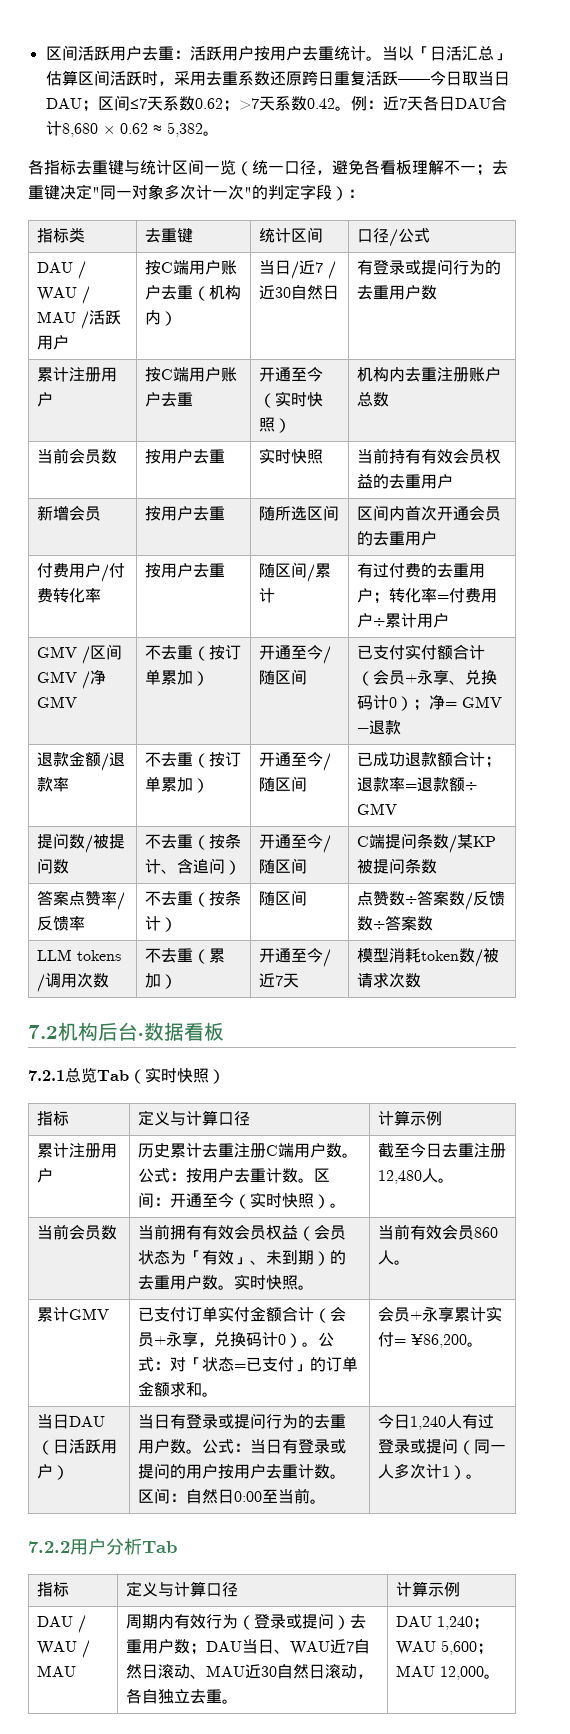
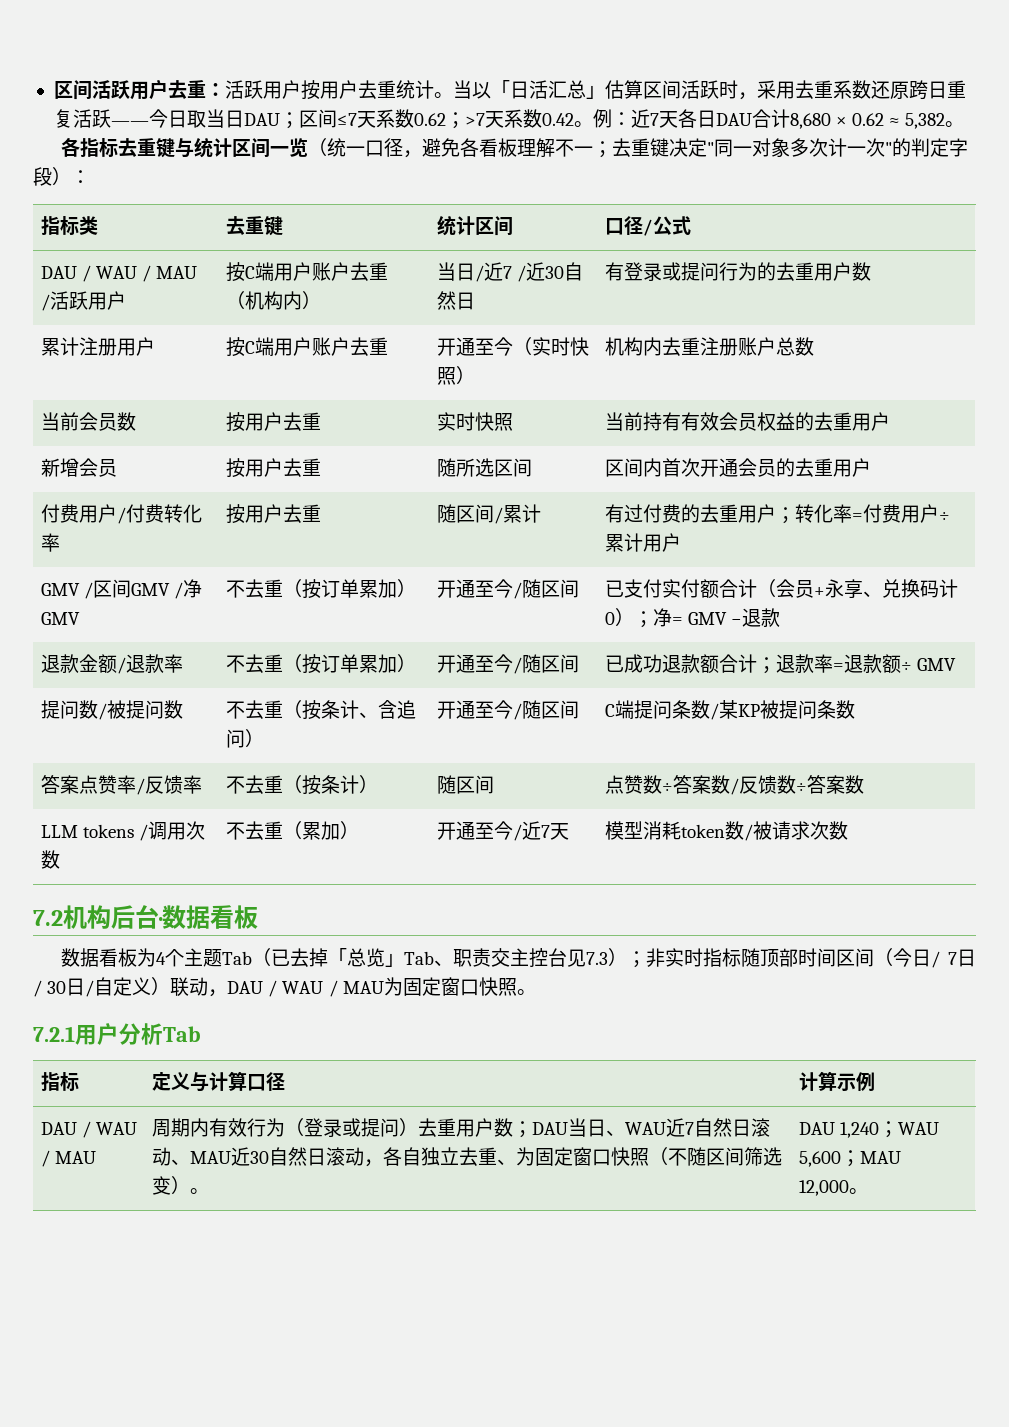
[28,1067,225,1084] [37,1111,70,1126] [138,1110,251,1126] [378,1110,443,1126] [37,1143,118,1158] [37,1168,54,1183] [138,1143,359,1158] [138,1168,331,1183] [138,1192,347,1209] [378,1143,507,1158] [378,1168,455,1184] [37,1224,118,1240] [138,1224,347,1241] [138,1250,347,1266] [138,1274,315,1290] [378,1224,499,1240] [378,1250,411,1265] [37,1307,110,1322] [138,1306,347,1323] [138,1331,335,1348] [138,1356,359,1372] [138,1381,219,1397] [378,1306,503,1322] [378,1332,484,1348] [37,1414,106,1429] [37,1439,118,1455] [37,1464,70,1480] [138,1413,347,1429] [138,1439,347,1454] [138,1463,347,1479] [138,1488,327,1504] [378,1414,495,1430] [378,1438,507,1455] [378,1463,483,1480] [28,1541,70,1553] 7.2.1总览Tab（实时快照） // 指标 | 定义与计算口径 | 计算示例 // 累计注册用户 | 历史累计去重注册C端用户数。公式：按用户去重计数。区间：开通至今（实时快照）。 | 截至今日去重注册12,480人。 // 当前会员数 | 当前拥有有效会员权益（会员状态为「有效」、未到期）的去重用户数。实时快照。 | 当前有效会员860人。 // 累计GMV | 已支付订单实付金额合计（会员+永享，兑换码计0）。公式：对「状态=已支付」的订单金额求和。 | 会员+永享累计实付= ¥86,200。 // 当日DAU（日活跃用户） | 当日有登录或提问行为的去重用户数。公式：当日有登录或提问的用户按用户去重计数。区间：自然日0:00至当前。 | 今日1,240人有过登录或提问（同一人多次计1）。 // 7.2.2 -> [60,948,977,968] [33,977,536,997] [33,1026,75,1042] 数据看板为4个主题Tab（已去掉「总览」Tab、职责交主控台见7.3）；非实时指标随顶部时间区间（今日/ 7日/ 30日/自定义）联动，DAU / WAU / MAU为固定窗口快照。 // 7.2.1
(223, 1696) none -> [496,1147,782,1166] [151,1176,190,1195] 、为固定窗口快照（不随区间筛选变）

